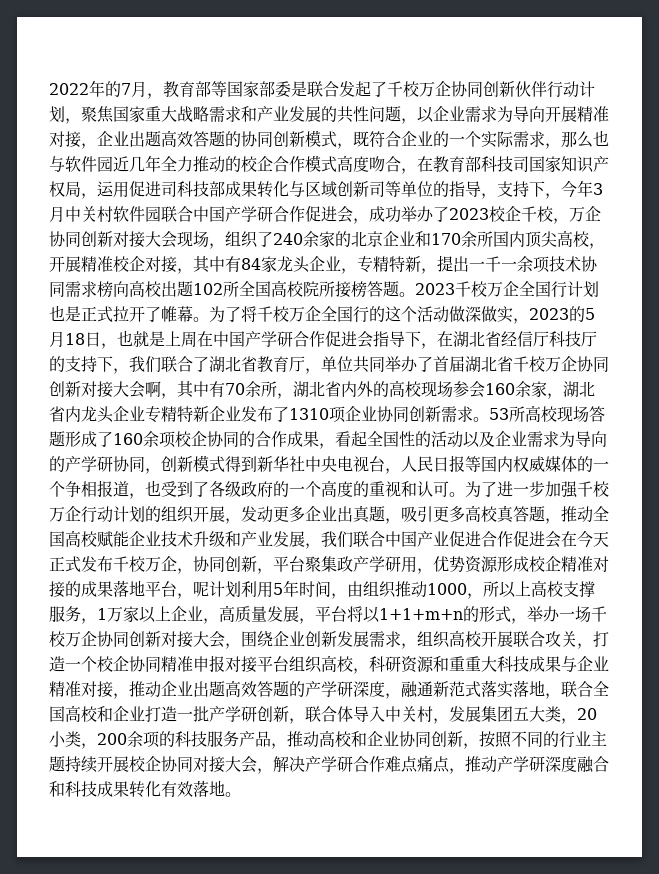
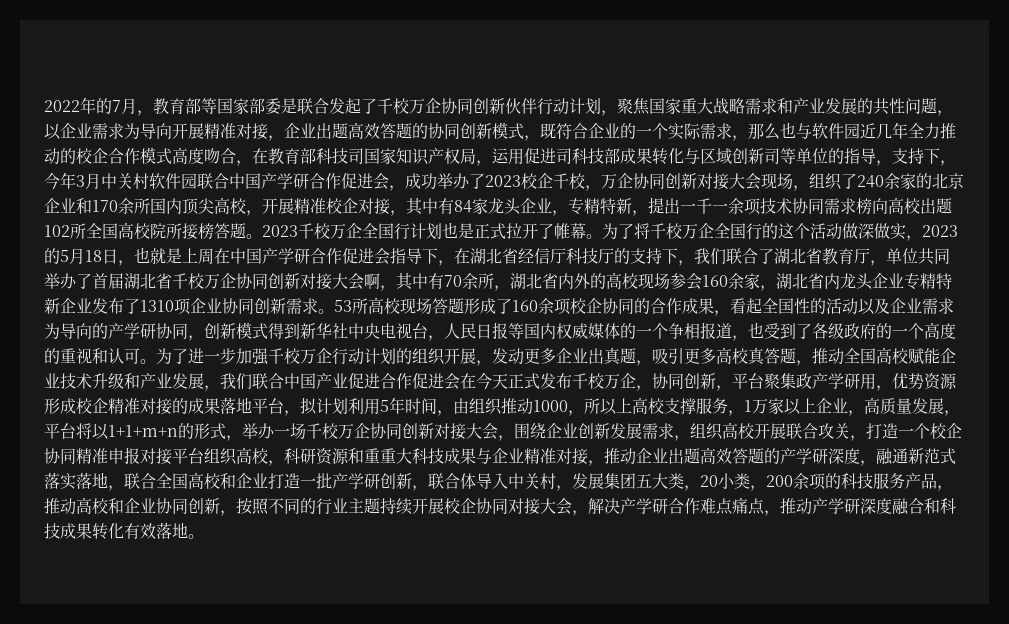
[193,581,209,597] 呢 -> [300,397,317,415] 拟

